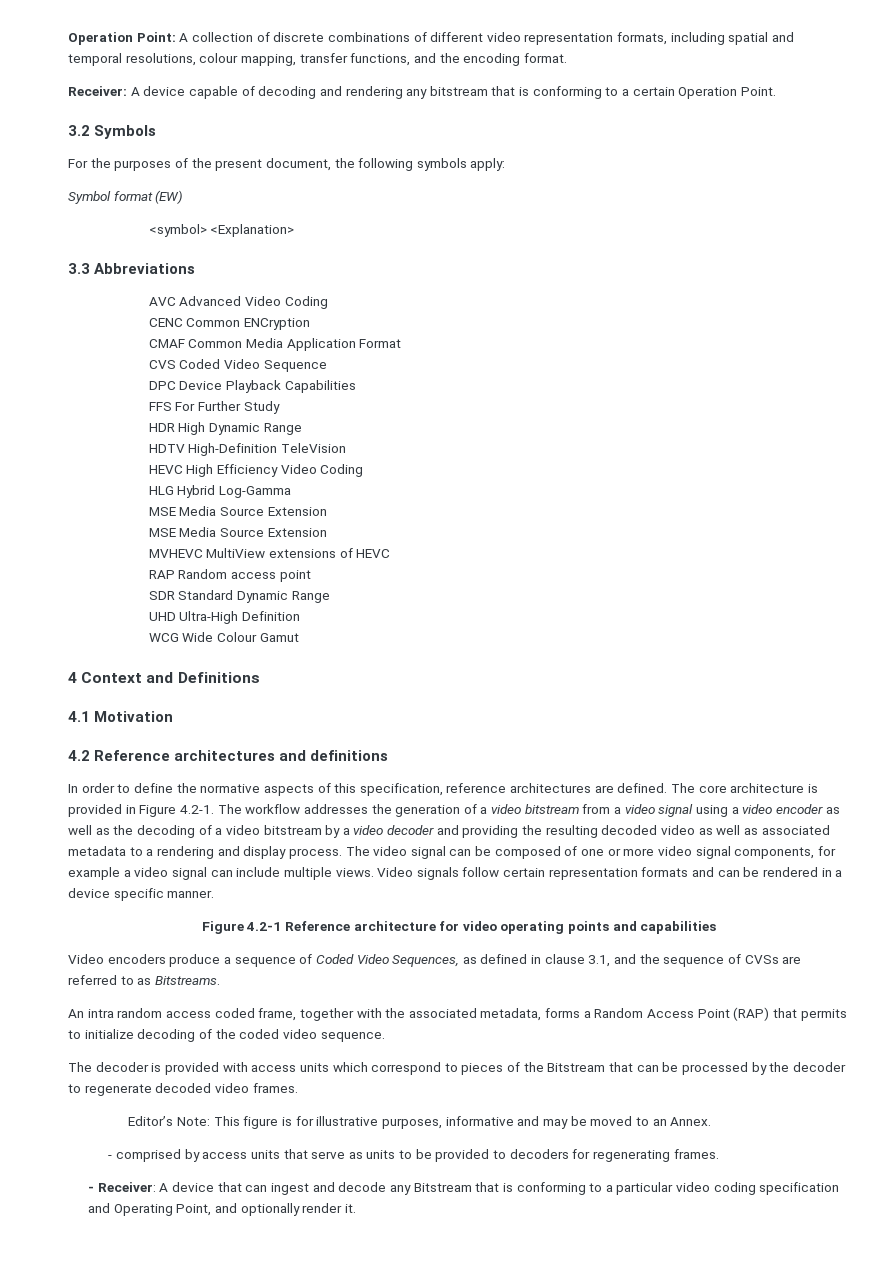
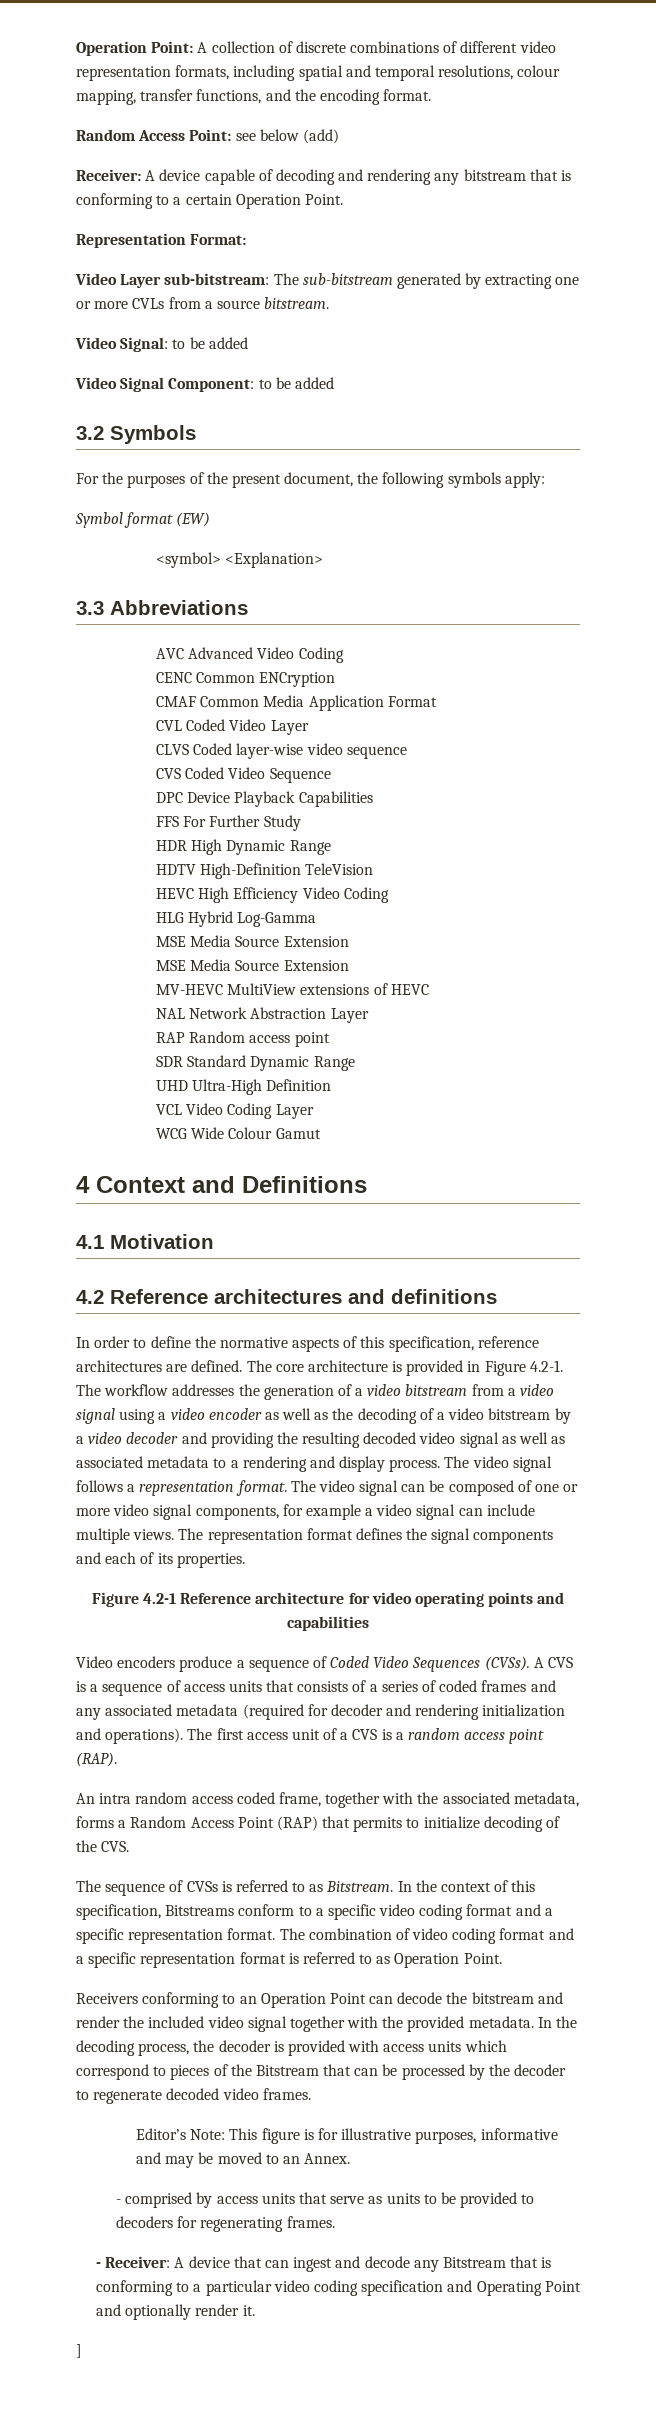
(567, 58) none -> [76,129,339,144] // Random Access Point: see below (add)
(776, 91) none -> [76,233,247,248] [75,273,580,289] [76,297,330,309] [75,337,248,352] [75,377,334,392] // Representation Format: // Video Layer sub-bitstream: The sub-bitstream generated by extracting one or more CVLs from a source bitstream. // Video Signal: to be added // Video Signal Component: to be added
(402, 343) none -> [156,719,309,735] [156,743,407,759] // CVL Coded Video Layer // CLVS Coded layer-wise video sequence
[148,549,203,558] MVHEVC -> [156,984,224,995] MV-HEVC
(391, 553) none -> [156,1007,369,1023] // NAL Network Abstraction Layer
(300, 616) none -> [156,1103,314,1119] // VCL Video Coding Layer
(695, 830) none -> [459,1432,499,1448] signal
(446, 852) none -> [76,1480,399,1496] follows a representation format. The video signal
[377,867,843,880] [68,888,215,901] Video signals follow certain representation formats and can be rendered in a device specific manner. -> [178,1528,554,1544] [76,1552,245,1568] The representation format defines the signal components and each of its properties.
[392,954,802,967] [68,975,220,985] Sequences, as defined in clause 3.1, and the sequence of CVSs are referred to as Bitstreams. -> [412,1656,574,1672] [76,1680,556,1696] [76,1704,566,1720] [76,1728,545,1744] [76,1752,117,1767] Sequences (CVSs). A CVS is a sequence of access units that consists of a series of coded frames and any associated metadata (required for decoder and rendering initialization and operations). The first access unit of a CVS is a random access point (RAP).
[239,1029,385,1042] [68,1062,92,1072] coded video sequence. // The -> [101,1841,130,1852] [76,1880,536,1896] [76,1904,553,1920] [76,1928,574,1944] [76,1952,502,1968] [76,1992,563,2008] [76,2016,578,2032] [76,2040,215,2056] CVS. // The sequence of CVSs is referred to as Bitstream. In the context of this specification, Bitstreams conform to a specific video coding format and a specific representation format. The combination of video coding format and a specific representation format is referred to as Operation Point. // Receivers conforming to an Operation Point can decode the bitstream and render the included video signal together with the provided metadata. In the decoding process, the
[176,1204,212,1216] Point, -> [544,2281,581,2292] Point
(357, 1208) none -> [76,2344,82,2358] // ]

